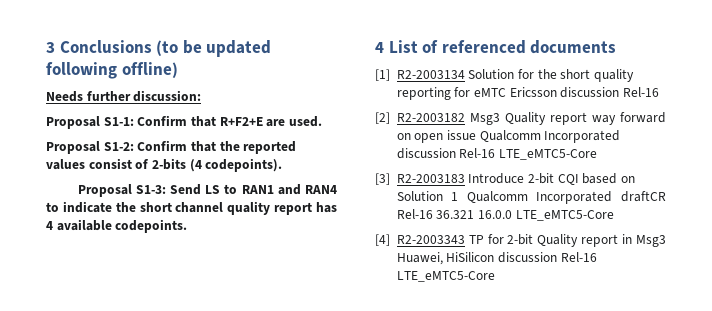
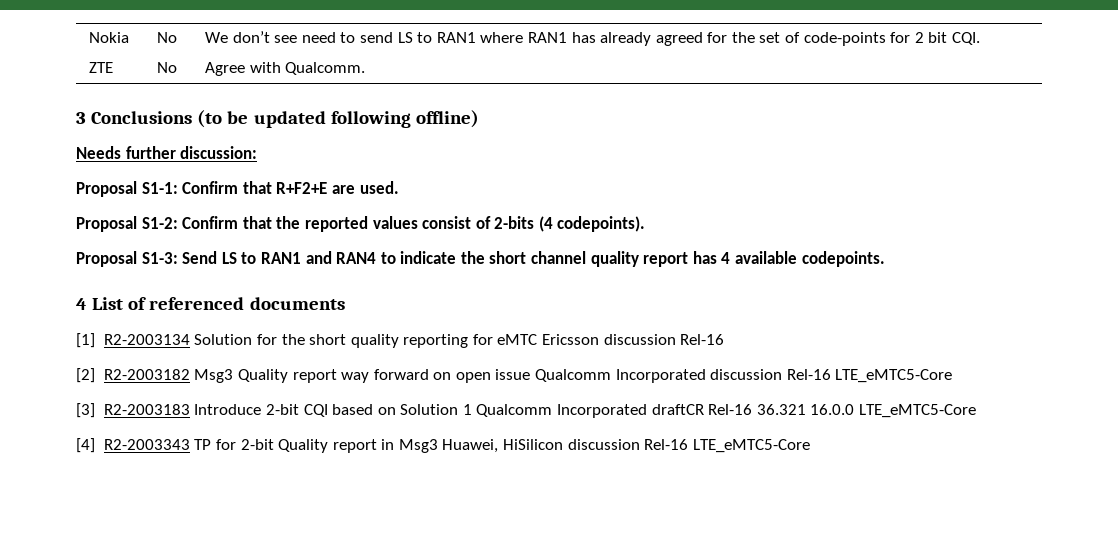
(46, 47) none -> [89,32,130,43] [157,32,178,43] [205,31,980,46] [89,62,114,73] [157,62,178,73] [205,62,366,76] Nokia | No | We don’t see need to send LS to RAN1 where RAN1 has already agreed for the set of code-points for 2 bit CQI. // ZTE | No | Agree with Qualcomm. //

